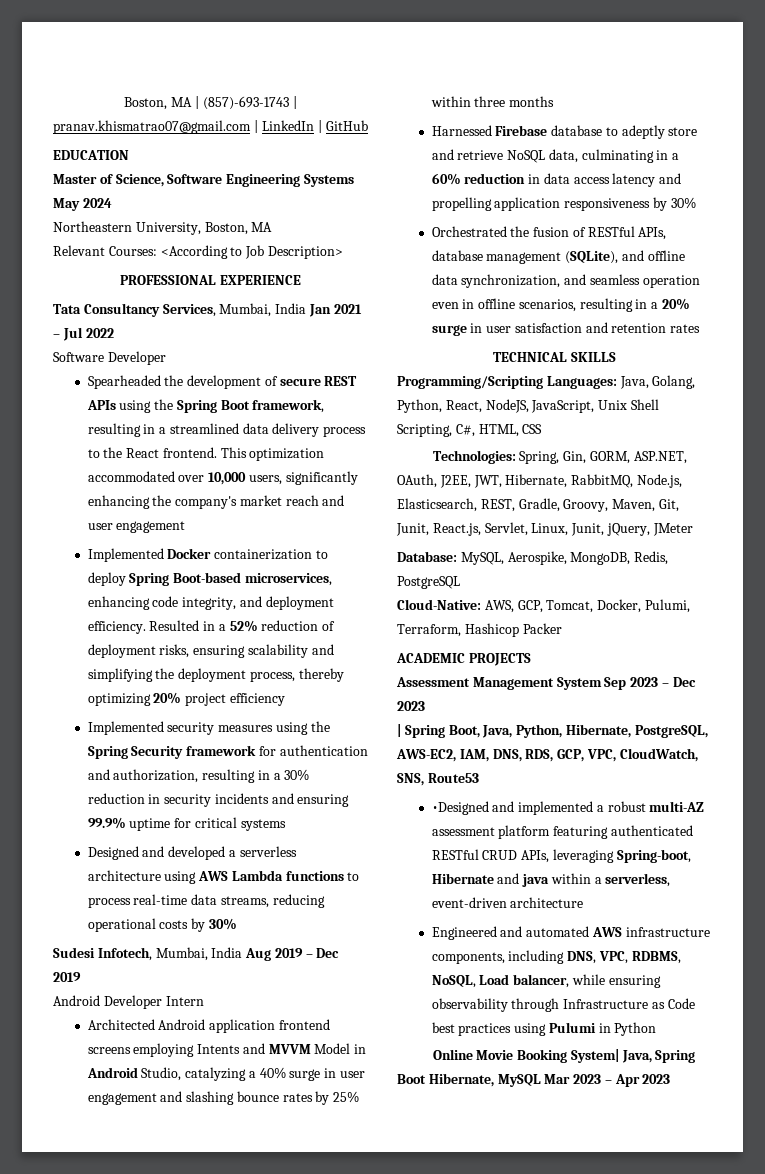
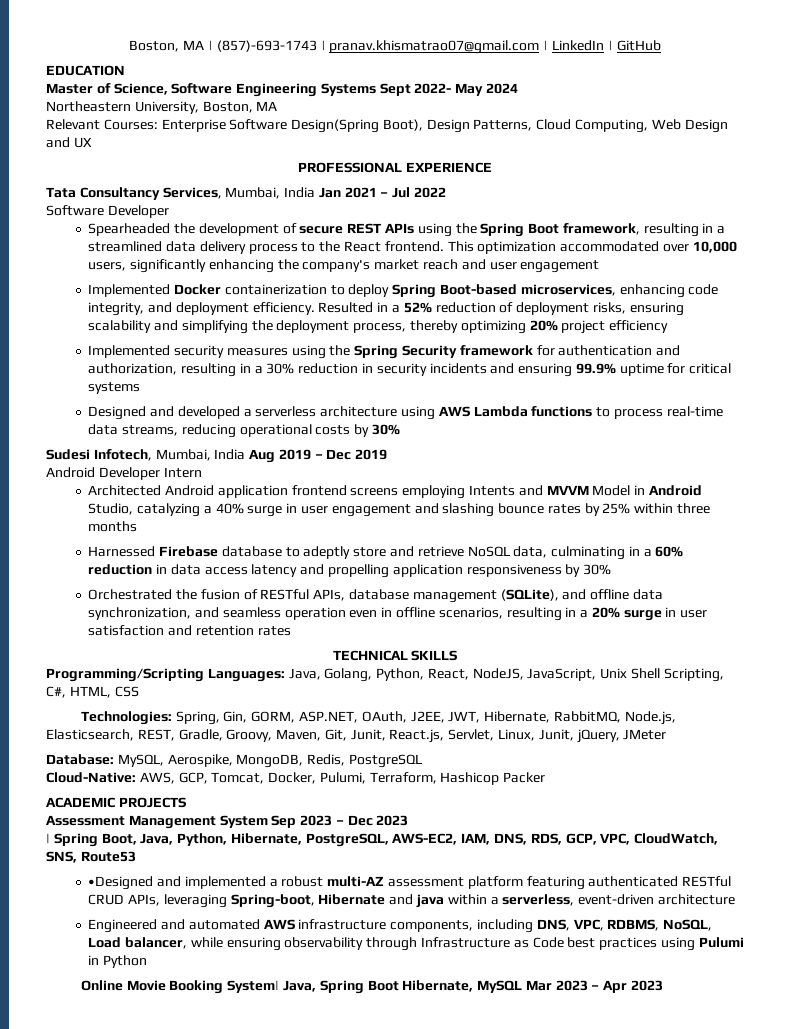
(354, 180) none -> [379,83,452,96] Sept 2022-
[160,245,343,259] <According to Job Description> -> [161,119,728,133] [46,137,92,148] Enterprise Software Design(Spring Boot), Design Patterns, Cloud Computing, Web Design and UX

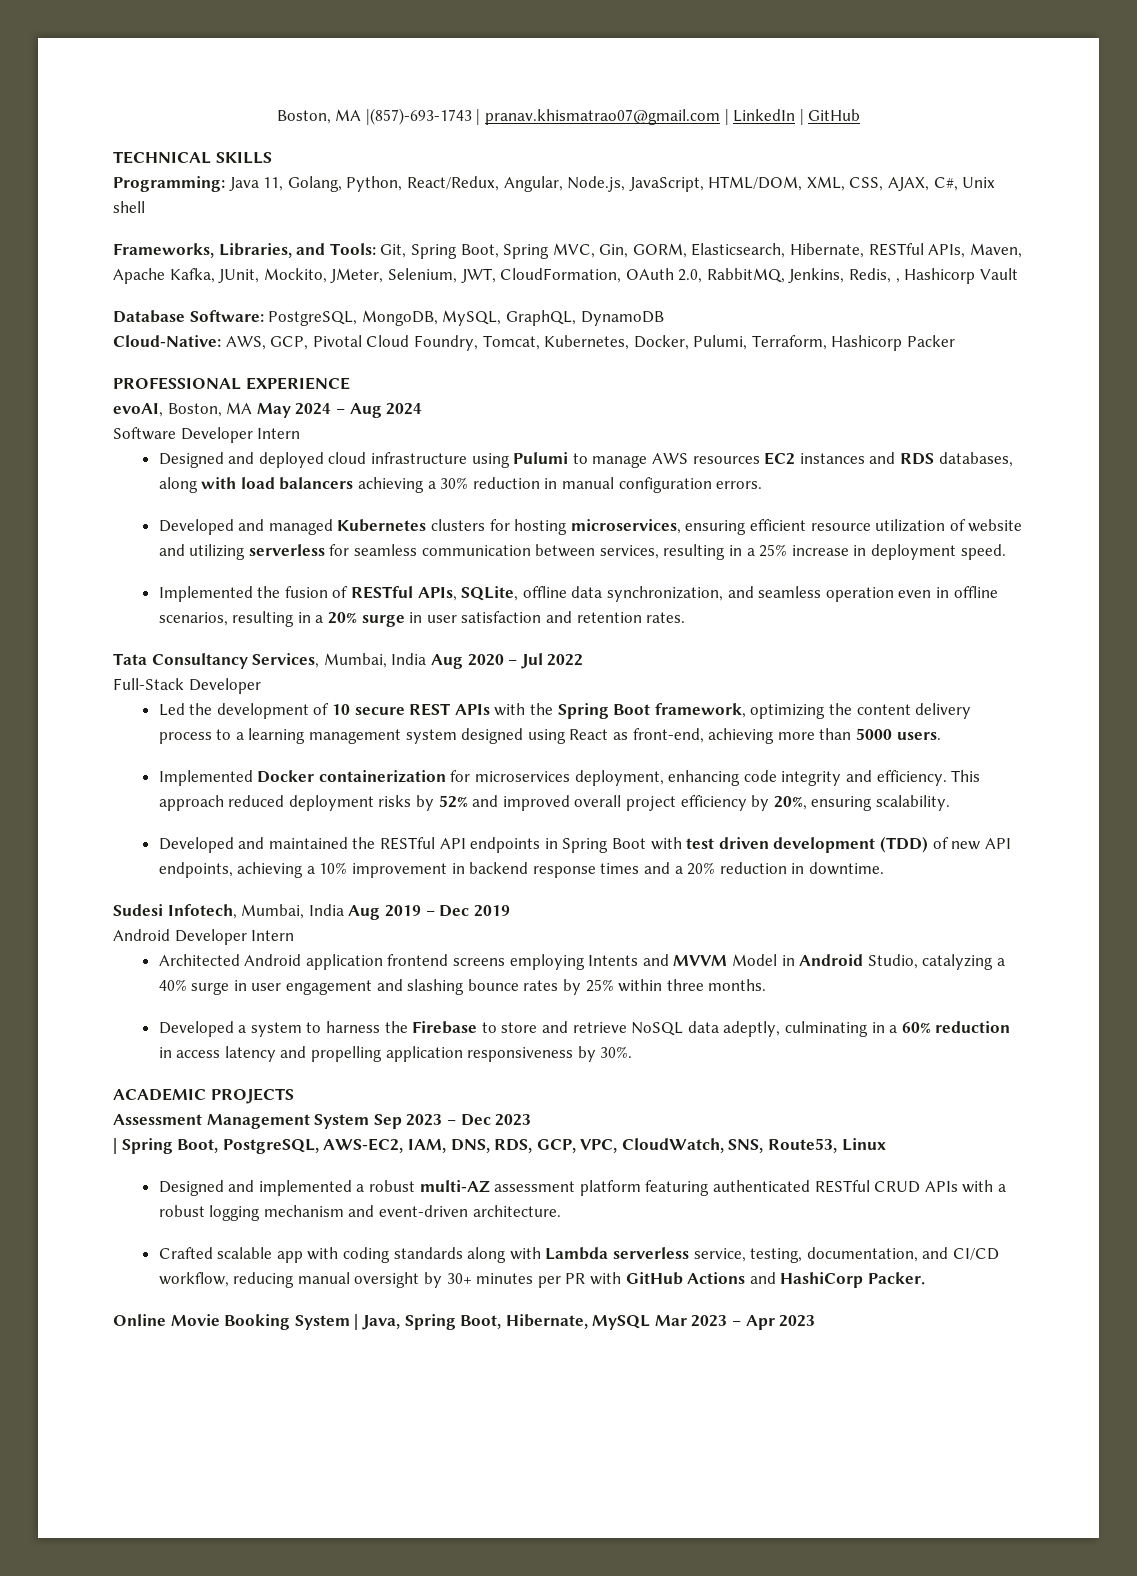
[129,40,317,52] Boston, MA | (857)-693-1743 -> [276,108,472,125] Boston, MA |(857)-693-1743
[46,65,125,76] [46,83,519,97] [46,101,278,114] [46,119,728,133] [46,137,92,148] [298,162,492,173] EDUCATION // Master of Science, Software Engineering Systems Sept 2022- May 2024 // Northeastern University, Boston, MA // Relevant Courses: Enterprise Software Design(Spring Boot), Design Patterns, Cloud Computing, Web Design and UX // PROFESSIONAL EXPERIENCE -> [113,151,272,164] [113,176,996,192] [113,201,145,213] [113,243,1022,259] [113,268,1018,284] [113,310,664,326] [113,335,956,351] [113,377,350,390] [113,402,423,418] [113,427,301,443] [158,452,1013,468] [158,477,763,493] [158,519,1023,535] [158,544,1006,560] [158,586,998,602] [158,611,686,627] TECHNICAL SKILLS // Programming: Java 11, Golang, Python, React/Redux, Angular, Node.js, JavaScript, HTML/DOM, XML, CSS, AJAX, C#, Unix shell // Frameworks, Libraries, and Tools: Git, Spring Boot, Spring MVC, Gin, GORM, Elasticsearch, Hibernate, RESTful APIs, Maven, Apache Kafka, JUnit, Mockito, JMeter, Selenium, JWT, CloudFormation, OAuth 2.0, RabbitMQ, Jenkins, Redis, , Hashicorp Vault // Database Software: PostgreSQL, MongoDB, MySQL, GraphQL, DynamoDB // Cloud-Native: AWS, GCP, Pivotal Cloud Foundry, Tomcat, Kubernetes, Docker, Pulumi, Terraform, Hashicorp Packer // PROFESSIONAL EXPERIENCE // evoAI, Boston, MA May 2024 – Aug 2024 // Software Developer Intern // Designed and deployed cloud infrastructure using Pulumi to manage AWS resources EC2 instances and RDS databases, along with load balancers achieving a 30% reduction in manual configuration errors. // Developed and managed Kubernetes clusters for hosting microservices, ensuring efficient resource utilization of website and utilizing serverless for seamless communication between services, resulting in a 25% increase in deployment speed. // Implemented the fusion of RESTful APIs, SQLite, offline data synchronization, and seamless operation even in offline scenarios, resulting in a 20% surge in user satisfaction and retention rates.
[318,187,377,198] Jan 2021 -> [430,654,504,669] Aug 2020
[46,205,104,216] Software -> [113,678,184,690] Full-Stack
[88,223,171,236] Spearheaded -> [158,703,185,716] Led
(297, 228) none -> [332,704,351,715] 10
[417,223,452,237] using -> [494,703,526,716] with
[643,223,726,237] [88,241,737,254] [88,259,600,273] [88,284,719,298] [88,302,684,316] [88,320,669,334] [88,345,681,359] [88,363,732,377] [88,382,141,394] [88,406,723,420] [88,424,400,438] resulting in a streamlined data delivery process to the React frontend. This optimization accommodated over 10,000 users, significantly enhancing the company's market reach and user engagement // Implemented Docker containerization to deploy Spring Boot-based microservices, enhancing code integrity, and deployment efficiency. Resulted in a 52% reduction of deployment risks, ensuring scalability and simplifying the deployment process, thereby optimizing 20% project efficiency // Implemented security measures using the Spring Security framework for authentication and authorization, resulting in a 30% reduction in security incidents and ensuring 99.9% uptime for critical systems // Designed and developed a serverless architecture using AWS Lambda functions to process real-time data streams, reducing operational costs by 30% -> [750,703,972,719] [158,728,941,744] [158,770,981,786] [158,795,950,811] [158,836,1011,853] [158,862,884,878] optimizing the content delivery process to a learning management system designed using React as front-end, achieving more than 5000 users. // Implemented Docker containerization for microservices deployment, enhancing code integrity and efficiency. This approach reduced deployment risks by 52% and improved overall project efficiency by 20%, ensuring scalability. // Developed and maintained the RESTful API endpoints in Spring Boot with test driven development (TDD) of new API endpoints, achieving a 10% improvement in backend response times and a 20% reduction in downtime.
[88,521,138,532] [88,546,351,559] months // Harnessed Firebase database to adeptly -> [708,979,767,991] [158,1021,497,1037] months. // Developed a system to harness the Firebase to
[513,546,548,558] data, -> [687,1021,781,1037] data adeptly,
[170,564,201,575] data -> (172, 1052) none
[583,564,612,575] [88,589,663,603] [88,607,708,621] [88,625,291,636] [332,650,458,661] [46,668,724,682] [46,686,139,698] [80,711,676,725] [46,729,667,743] [46,754,422,768] [46,772,546,785] 30% // Orchestrated the fusion of RESTful APIs, database management (SQLite), and offline data synchronization, and seamless operation even in offline scenarios, resulting in a 20% surge in user satisfaction and retention rates // TECHNICAL SKILLS // Programming/Scripting Languages: Java, Golang, Python, React, NodeJS, JavaScript, Unix Shell Scripting, C#, HTML, CSS // Technologies: Spring, Gin, GORM, ASP.NET, OAuth, J2EE, JWT, Hibernate, RabbitMQ, Node.js, Elasticsearch, REST, Gradle, Groovy, Maven, Git, Junit, React.js, Servlet, Linux, Junit, jQuery, JMeter // Database: MySQL, Aerospike, MongoDB, Redis, PostgreSQL // Cloud-Native: AWS, GCP, Tomcat, Docker, Pulumi, Terraform, Hashicop Packer -> [600,1046,633,1058] 30%.
[140,833,302,846] Java, Python, Hibernate, -> (219, 1146) none
[80,851,136,862] [88,876,154,890] Route53 // •Designed -> [768,1138,886,1153] [158,1180,224,1196] Route53, Linux // Designed
[128,894,735,908] [88,919,713,933] [88,937,744,951] [88,955,148,968] APIs, leveraging Spring-boot, Hibernate and java within a serverless, event-driven architecture // Engineered and automated AWS infrastructure components, including DNS, VPC, RDBMS, NoSQL, Load balancer, while ensuring observability through Infrastructure as Code best practices using Pulumi in Python -> [924,1180,1006,1193] [158,1205,561,1221] [158,1247,999,1263] [158,1272,925,1288] APIs with a robust logging mechanism and event-driven architecture. // Crafted scalable app with coding standards along with Lambda serverless service, testing, documentation, and CI/CD workflow, reducing manual oversight by 30+ minutes per PR with GitHub Actions and HashiCorp Packer.
[227,980,280,993] System| -> [294,1314,359,1330] System |
[367,980,399,991] Boot -> [460,1315,502,1329] Boot,

